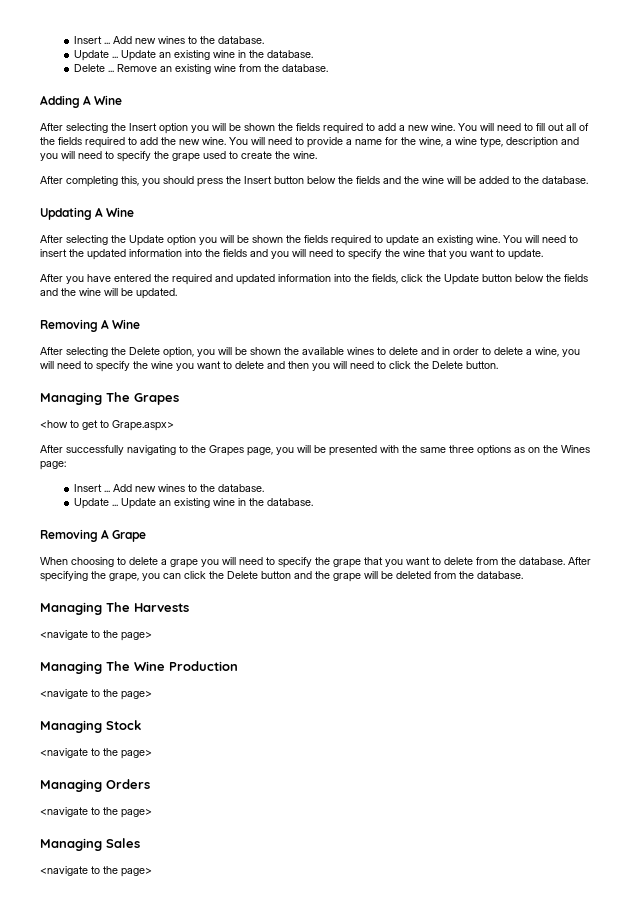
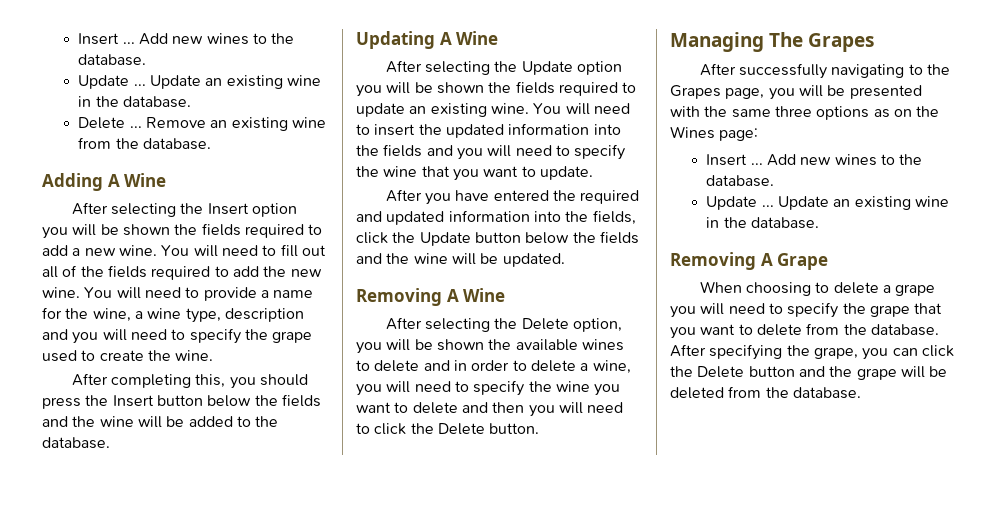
[40,420,174,431] // <how to get to Grape.aspx> -> (875, 42) none
[40,602,189,615] [40,630,152,641] [40,661,238,674] [40,689,152,700] [40,720,141,733] [40,748,152,759] [40,779,150,792] [40,807,152,818] [40,838,140,851] [40,866,152,877] // Managing The Harvests // <navigate to the page> // Managing The Wine Production // <navigate to the page> // Managing Stock // <navigate to the page> // Managing Orders // <navigate to the page> // Managing Sales // <navigate to the page> -> (861, 393) none

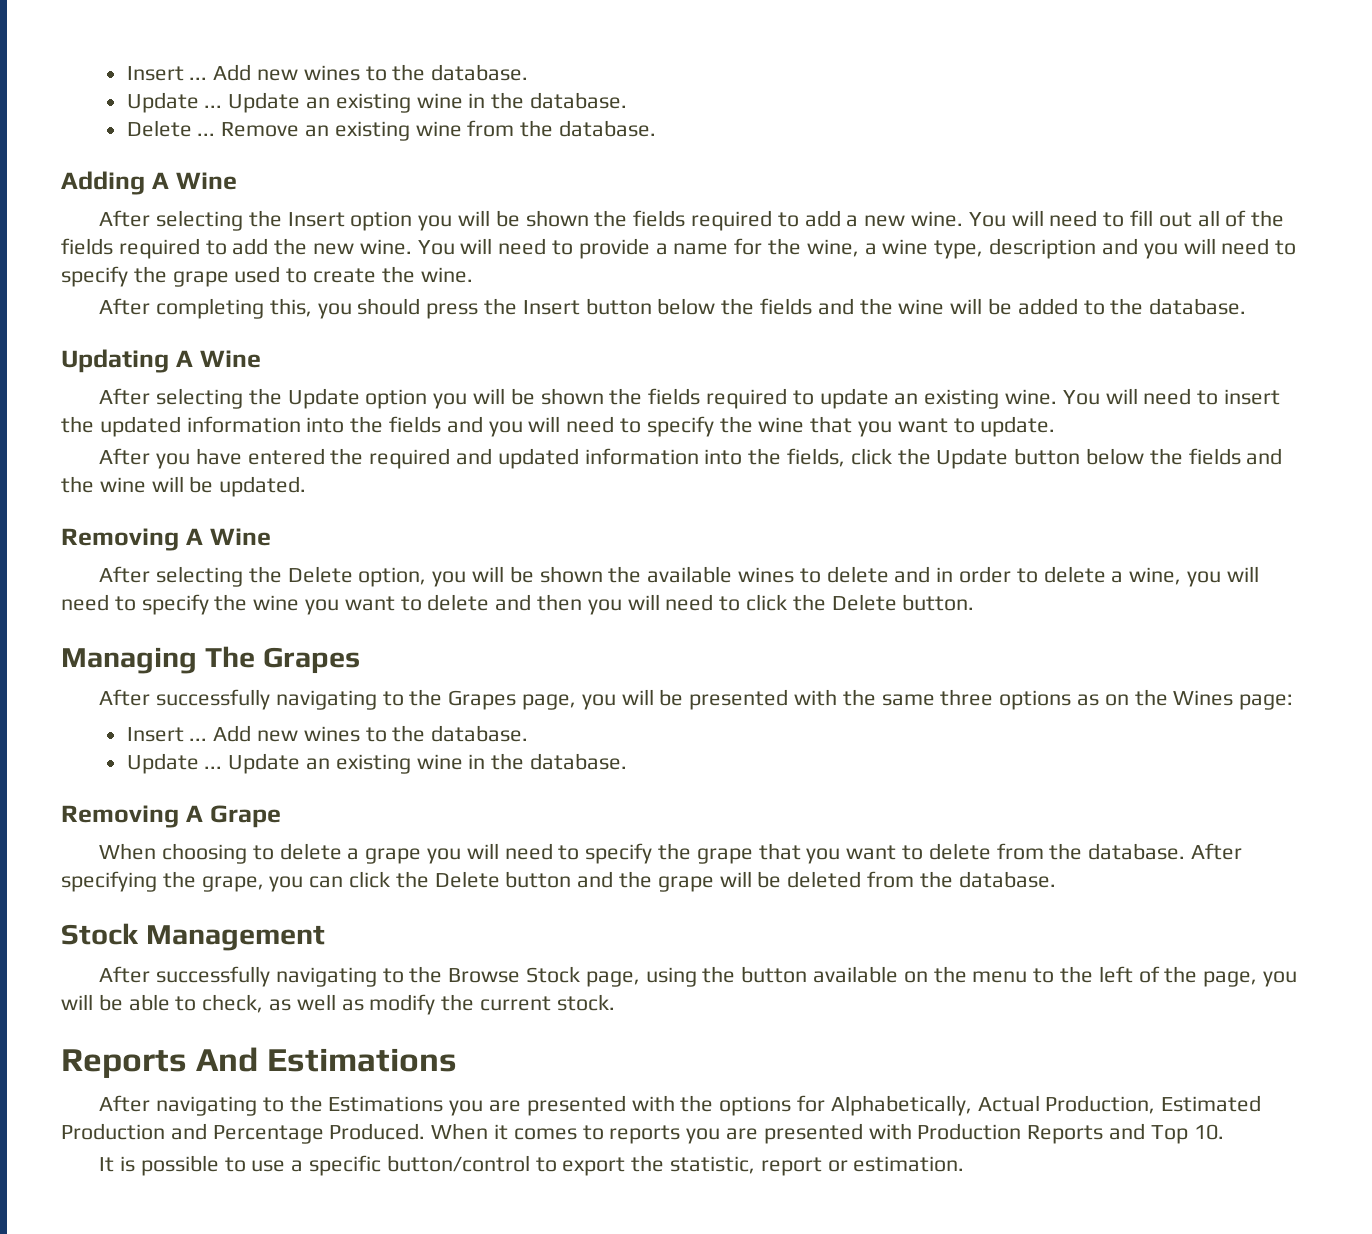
(861, 393) none -> [61,923,325,951] [99,966,1298,987] [61,994,615,1015] [61,1047,458,1078] [99,1095,1262,1116] [61,1123,1224,1144] [99,1155,965,1176] // Stock Management // After successfully navigating to the Browse Stock page, using the button available on the menu to the left of the page, you will be able to check, as well as modify the current stock. // Reports And Estimations // After navigating to the Estimations you are presented with the options for Alphabetically, Actual Production, Estimated Production and Percentage Produced. When it comes to reports you are presented with Production Reports and Top 10. // It is possible to use a specific button/control to export the statistic, report or estimation.

